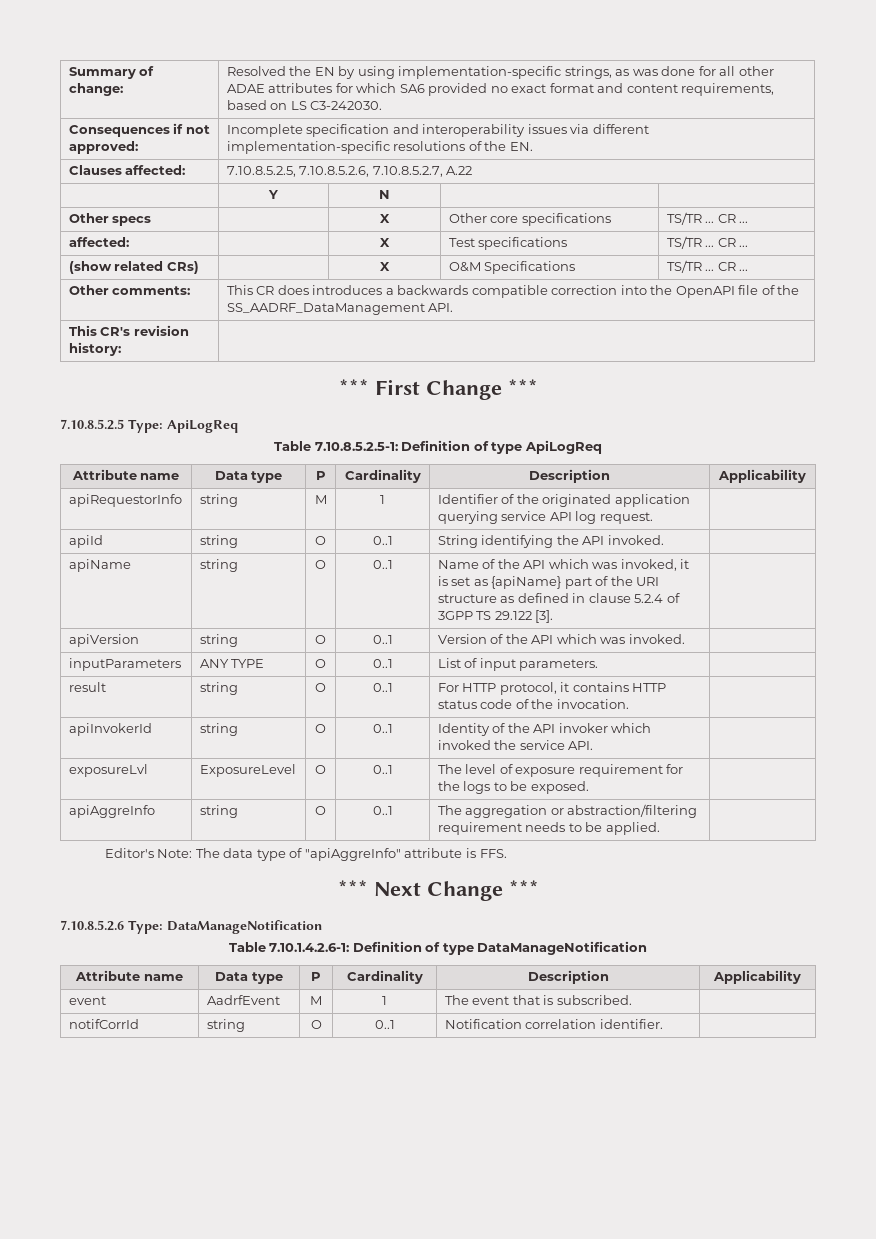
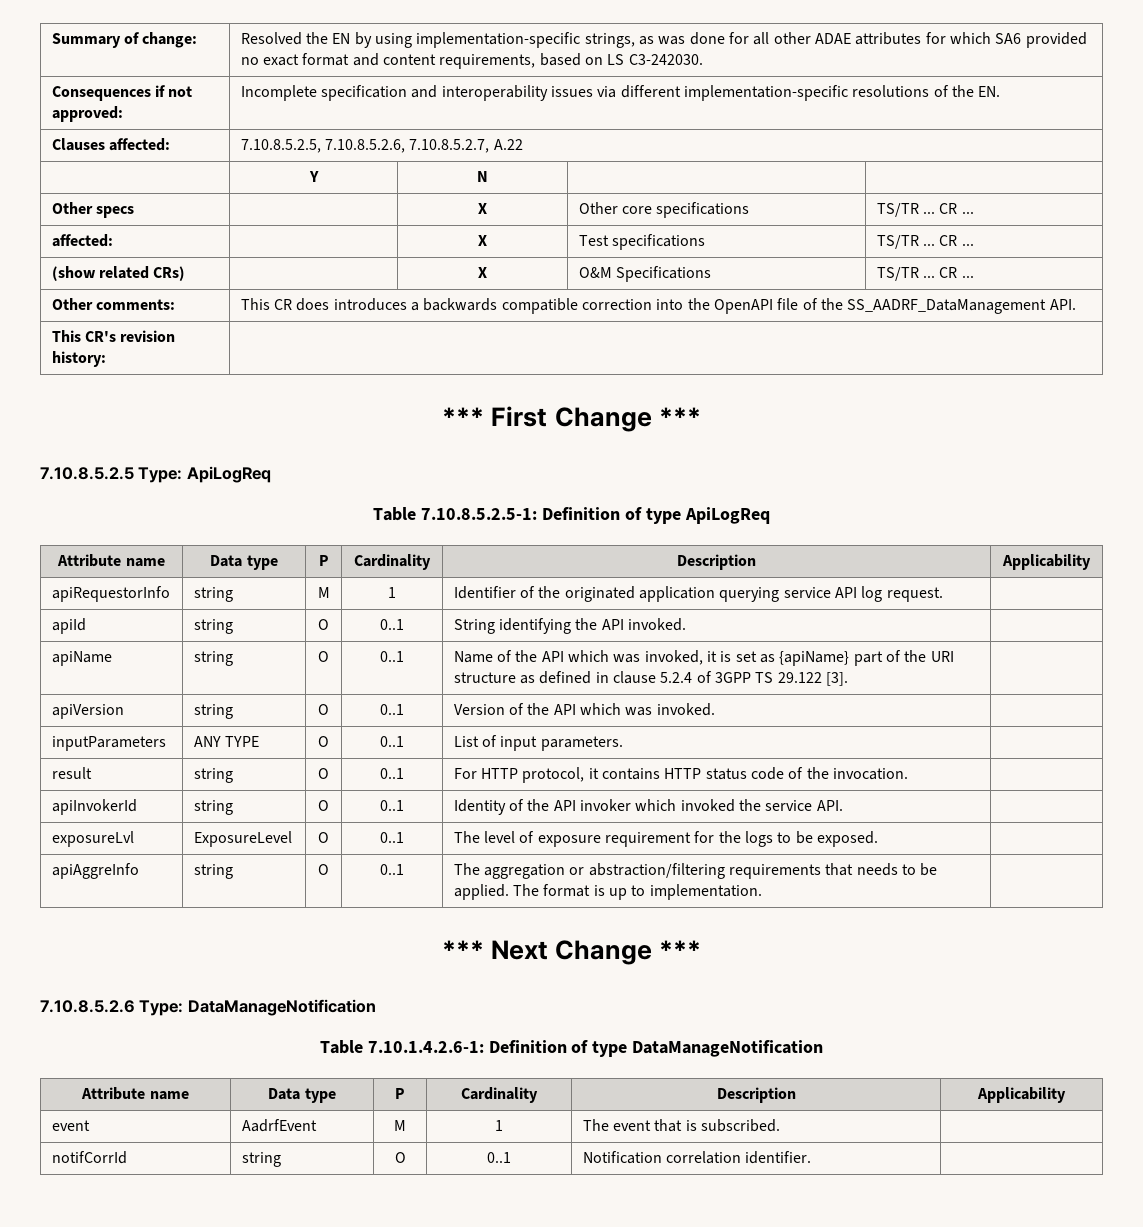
[437,822,522,835] requirement -> [729,863,854,879] requirements that
[104,848,507,861] | // Editor's Note: The data type of "apiAggreInfo" attribute is FFS. -> [513,884,762,900] The format is up to implementation. |

